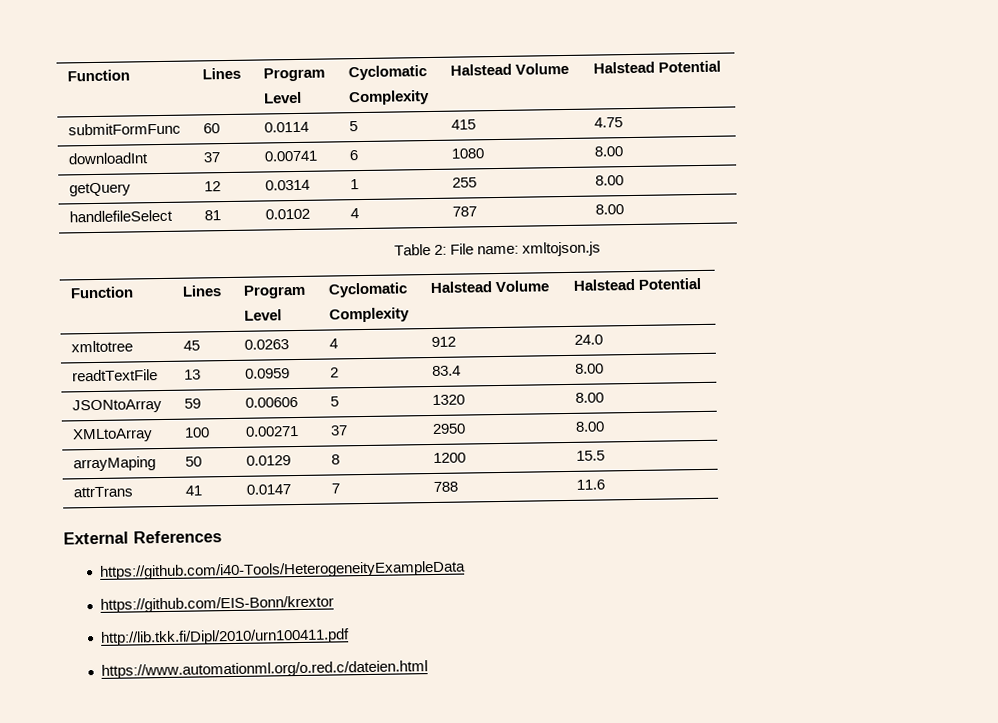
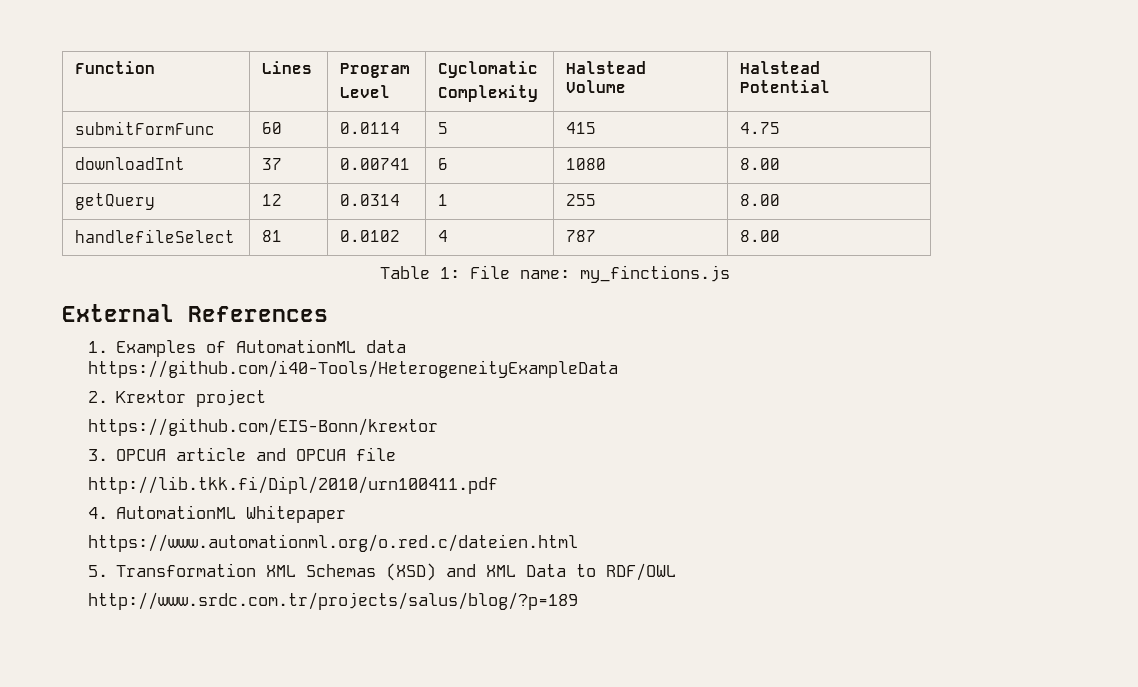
[433,244,447,255] 2: -> [440,267,460,279] 1:
[522,241,602,257] [70,286,135,299] [182,285,222,297] [243,284,307,299] [244,309,283,321] [328,282,409,298] [329,307,411,323] [430,280,550,294] [573,277,702,291] [71,340,134,353] [183,340,201,351] [244,339,290,350] [329,338,339,349] [431,336,457,347] [574,334,604,345] [72,369,159,382] [184,369,202,380] [245,368,291,379] [330,367,340,378] [432,365,462,376] [575,363,605,374] [72,398,163,414] [184,398,202,409] [245,396,299,408] [330,396,340,407] [432,394,466,405] [575,392,605,403] [72,428,154,443] [184,427,211,438] [245,425,300,437] [330,425,349,436] [432,423,467,434] [575,421,606,432] [73,456,157,472] [185,456,203,467] [246,455,292,466] [331,454,341,465] [433,452,467,463] [576,450,606,461] [73,486,134,498] [185,485,203,496] [246,484,292,495] [331,483,341,494] [433,481,459,492] [576,479,606,490] [63,530,222,545] [99,560,467,580] [100,595,335,613] [100,628,351,646] [101,660,429,679] xmltojson.js // Function | Lines | Program // Level | Cyclomatic // Complexity | Halstead Volume | Halstead Potential // xmltotree | 45 | 0.0263 | 4 | 912 | 24.0 // readtTextFile | 13 | 0.0959 | 2 | 83.4 | 8.00 // JSONtoArray | 59 | 0.00606 | 5 | 1320 | 8.00 // XMLtoArray | 100 | 0.00271 | 37 | 2950 | 8.00 // arrayMaping | 50 | 0.0129 | 8 | 1200 | 15.5 // attrTrans | 41 | 0.0147 | 7 | 788 | 11.6 // External References // https://github.com/i40-Tools/HeterogeneityExampleData // https://github.com/EIS-Bonn/krextor // http://lib.tkk.fi/Dipl/2010/urn100411.pdf // https://www.automationml.org/o.red.c/dateien.html -> [580,265,730,283] [62,304,328,322] [87,339,407,357] [87,360,618,378] [87,389,267,407] [87,418,438,436] [87,447,397,461] [87,476,498,494] [87,505,347,523] [87,534,578,552] [87,563,677,581] [87,592,578,610] my_finctions.js // External References // 1. Examples of AutomationML data // https://github.com/i40-Tools/HeterogeneityExampleData // 2. Krextor project // https://github.com/EIS-Bonn/krextor // 3. OPCUA article and OPCUA file // http://lib.tkk.fi/Dipl/2010/urn100411.pdf // 4. AutomationML Whitepaper // https://www.automationml.org/o.red.c/dateien.html // 5. Transformation XML Schemas (XSD) and XML Data to RDF/OWL // http://www.srdc.com.tr/projects/salus/blog/?p=189

